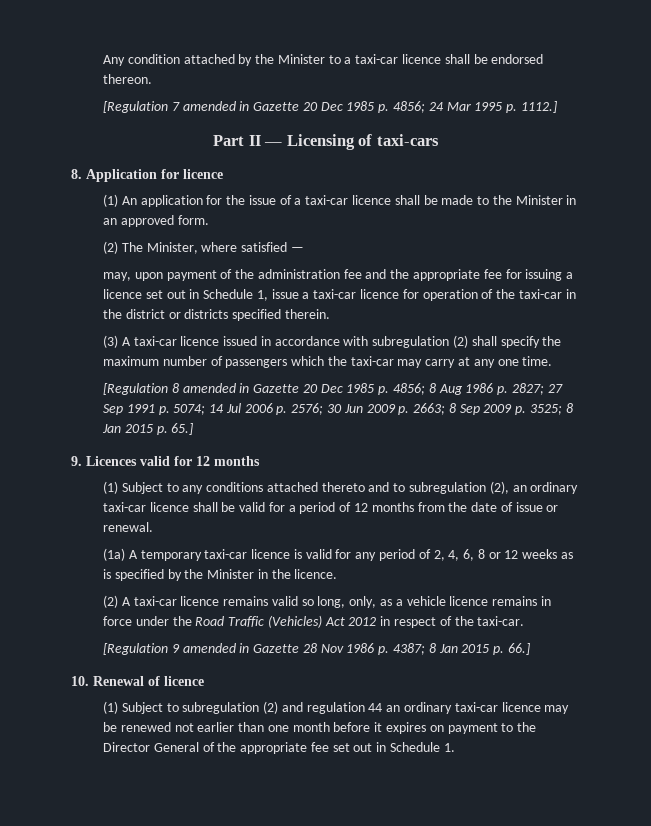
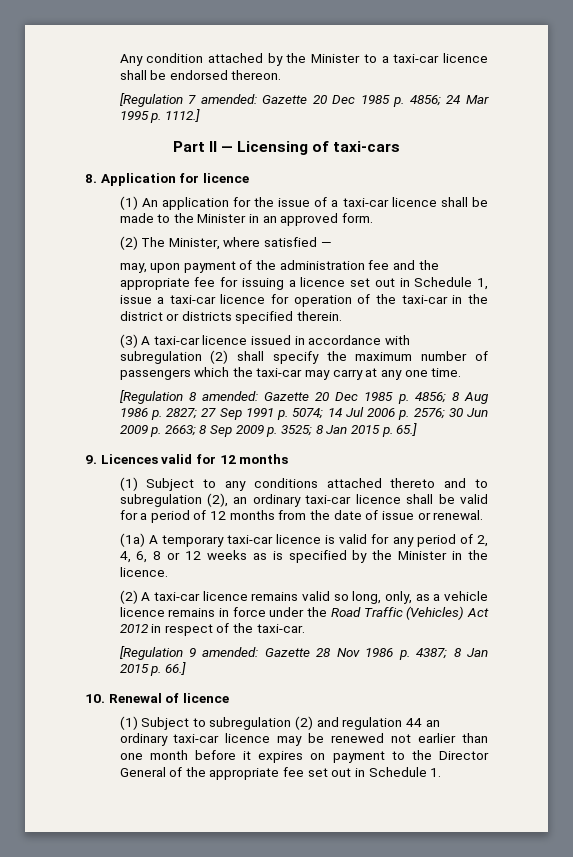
[182,101,250,111] amended in -> [200,94,257,104] amended:
[182,383,250,393] amended in -> [201,391,258,401] amended:
[182,643,250,653] amended in -> [202,647,259,657] amended:

